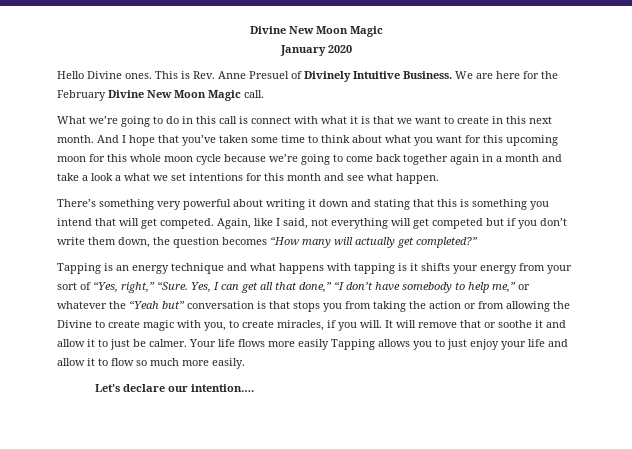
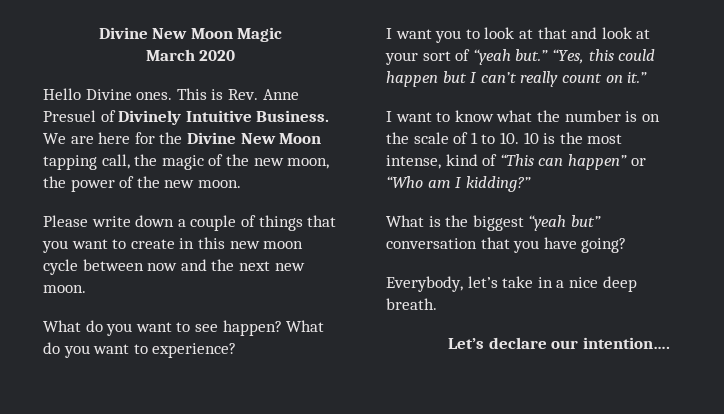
[279,45,326,56] January -> [145,49,195,61] March
[57,90,264,101] [57,116,412,127] February Divine New Moon Magic call. // What we’re going to do in this call is connect with what it is that we -> [186,132,322,144] [43,154,330,170] [43,176,241,192] [43,215,337,231] [42,240,68,253] Divine New Moon tapping call, the magic of the new moon, the power of the new moon. // Please write down a couple of things that you
[529,116,552,124] [57,135,558,146] [57,154,562,165] [57,173,439,184] [57,199,549,210] [57,218,567,229] [57,236,478,248] [57,263,572,274] [57,281,530,293] [57,300,570,312] [57,320,566,331] [57,339,568,350] [57,358,245,369] next month. And I hope that you’ve taken some time to think about what you want for this upcoming moon for this whole moon cycle because we’re going to come back together again in a month and take a look a what we set intentions for this month and see what happen. // There’s something very powerful about writing it down and stating that this is something you intend that will get competed. Again, like I said, not everything will get competed but if you don’t write them down, the question becomes “How many will actually get completed?” // Tapping is an energy technique and what happens with tapping is it shifts your energy from your sort of “Yes, right,” “Sure. Yes, I can get all that done,” “I don’t have somebody to help me,” or whatever the “Yeah but” conversation is that stops you from taking the action or from allowing the Divine to create magic with you, to create miracles, if you will. It will remove that or soothe it and allow it to just be calmer. Your life flows more easily Tapping allows you to just enjoy your life and allow it to flow so much more easily. -> [229,241,304,249] [43,259,305,275] [43,285,86,293] [43,320,325,336] [43,342,237,358] [386,27,651,43] [385,49,656,65] [386,71,648,87] [386,110,660,122] [386,132,623,144] [386,154,646,170] [386,176,531,192] [386,215,601,231] [386,237,627,253] [386,276,637,292] [386,298,437,310] new moon cycle between now and the next new moon. // What do you want to see happen? What do you want to experience? // I want you to look at that and look at your sort of “yeah but.” “Yes, this could happen but I can’t really count on it.” // I want to know what the number is on the scale of 1 to 10. 10 is the most intense, kind of “This can happen” or “Who am I kidding?” // What is the biggest “yeah but” conversation that you have going? // Everybody, let’s take in a nice deep breath.

